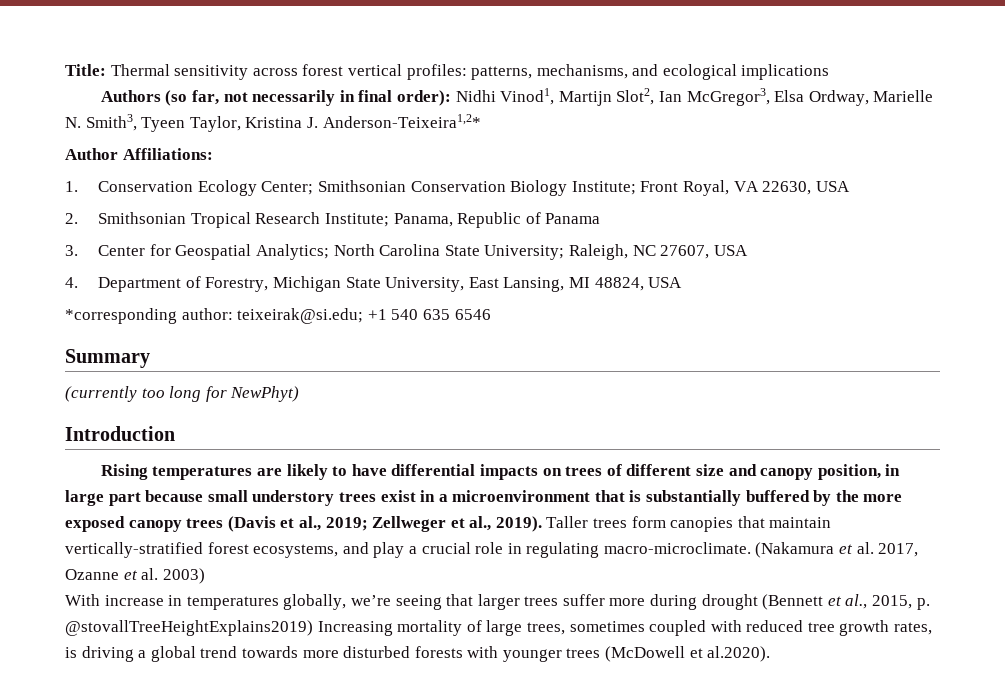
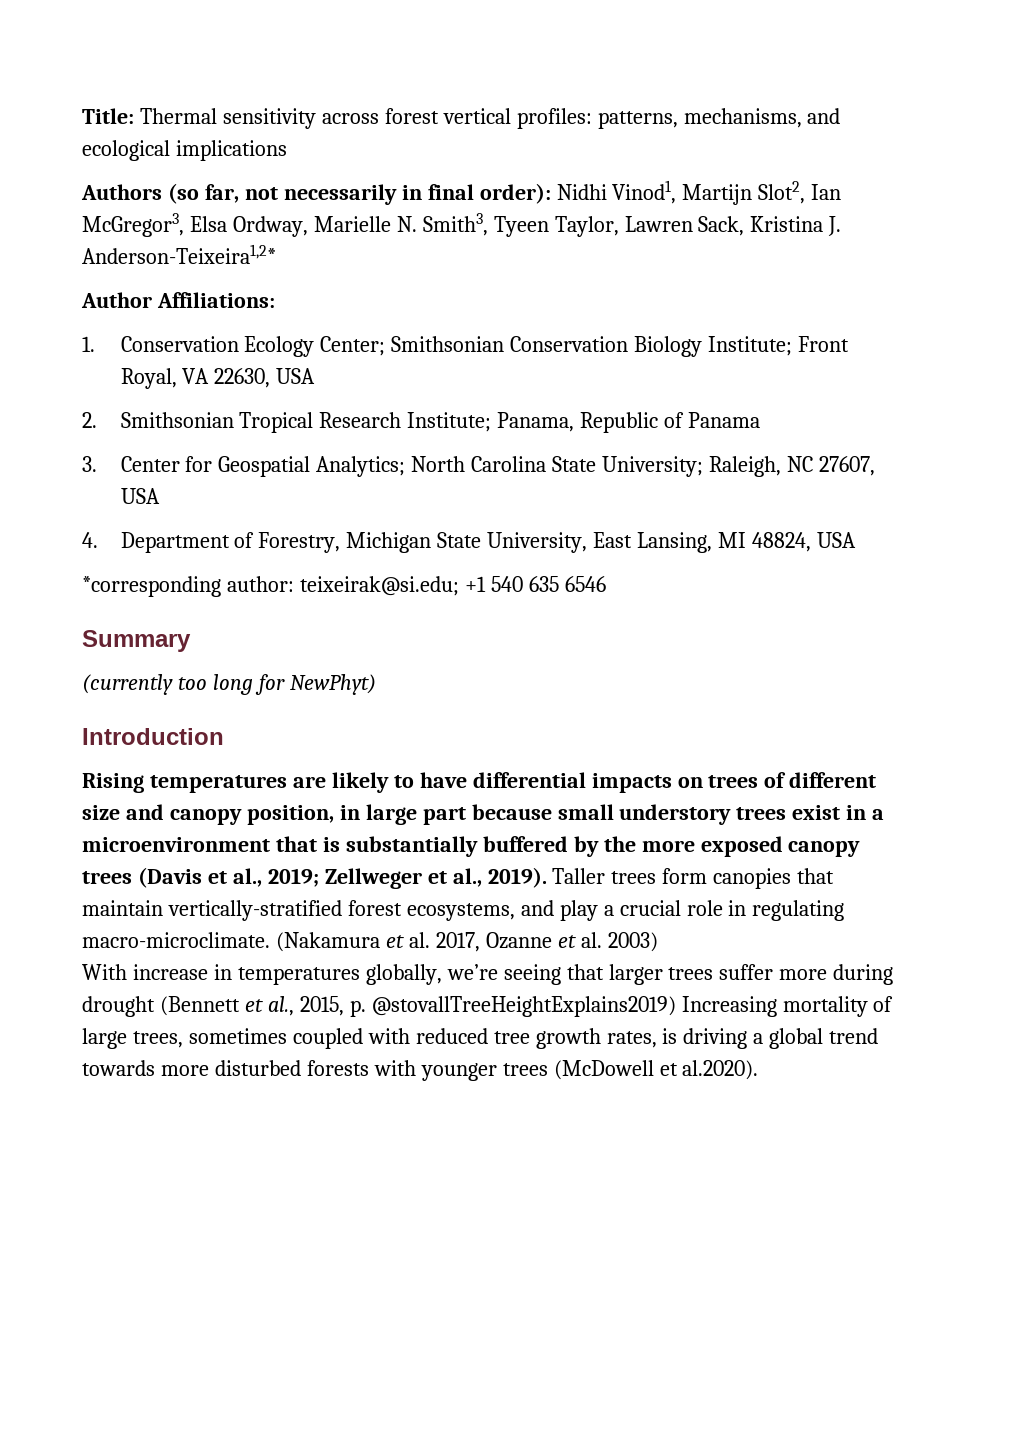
(241, 124) none -> [624,216,745,236] Lawren Sack,

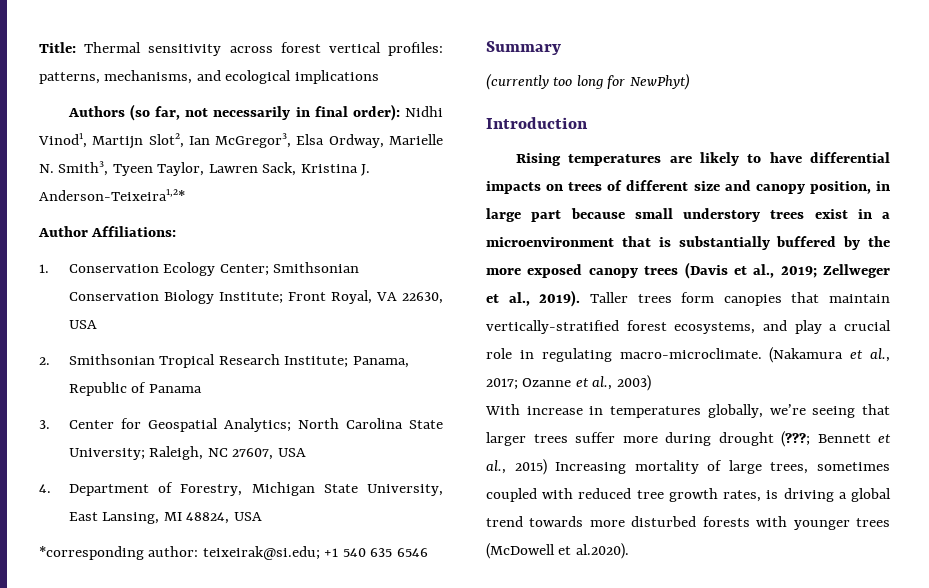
[408,932,480,952] al. 2017, -> [870,348,890,362] [486,378,518,390] al., 2017;
[580,932,602,948] al. -> [592,376,613,390] al.,
[159,996,676,1017] (Bennett et al., 2015, p. @stovallTreeHeightExplains2019) -> [781,431,891,447] [486,459,547,475] (???; Bennett et al., 2015)

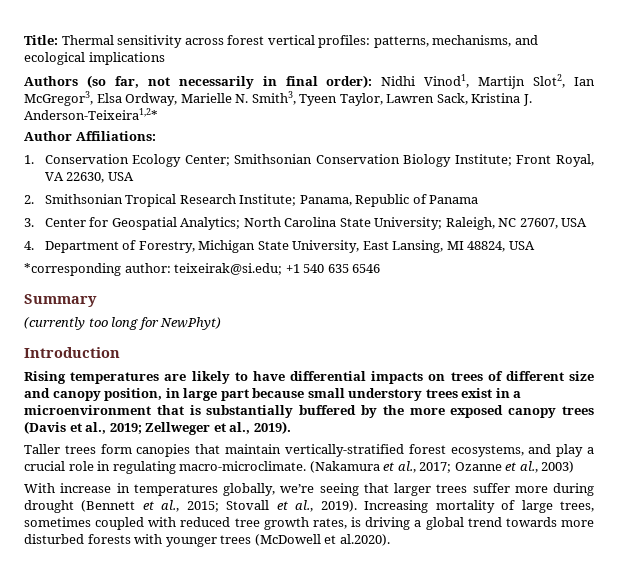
(581, 298) none -> (291, 427) //
[781,431,891,447] [486,459,547,475] (???; Bennett et al., 2015) -> [81,500,357,512] (Bennett et al., 2015; Stovall et al., 2019).

